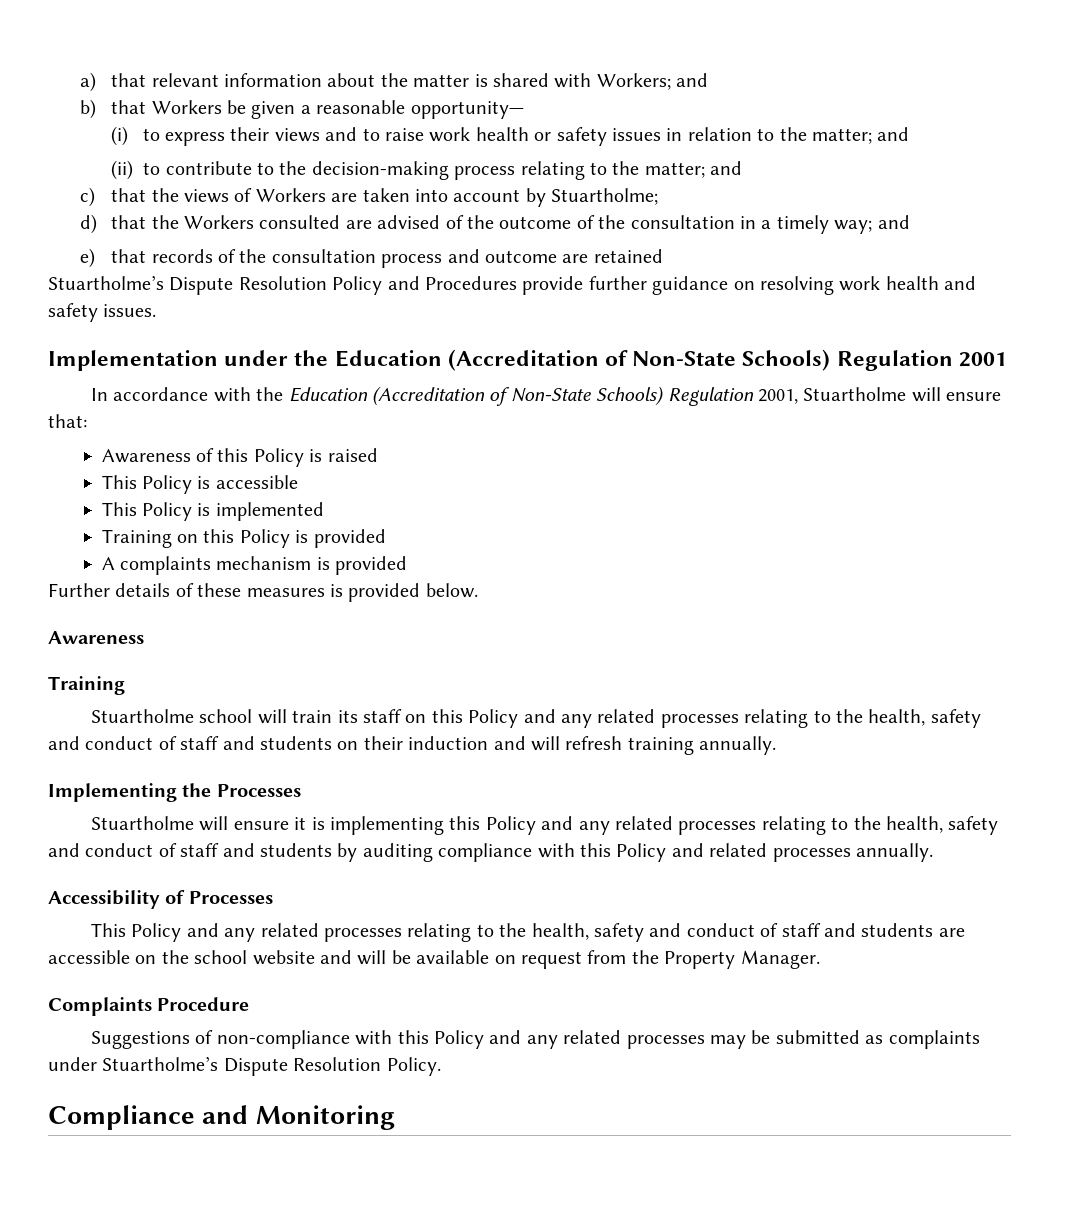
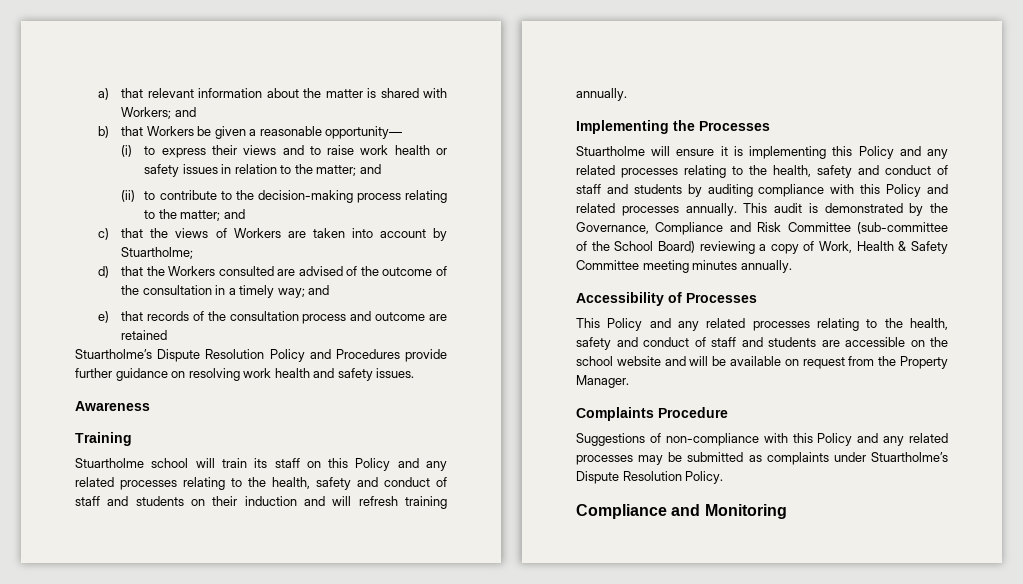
[48,349,1007,371] [91,386,1002,406] [48,414,87,428] [101,448,378,467] [101,475,298,494] [101,502,324,521] [101,529,386,548] [101,556,408,575] [48,583,478,602] // Implementation under the Education (Accreditation of Non-State Schools) Regulation 2001 // In accordance with the Education (Accreditation of Non-State Schools) Regulation 2001, Stuartholme will ensure that: // Awareness of this Policy is raised // This Policy is accessible // This Policy is implemented // Training on this Policy is provided // A complaints mechanism is provided // Further details of these measures is provided below. -> (415, 373) none
(933, 852) none -> [743,203,948,216] [576,222,948,235] [576,241,948,254] [576,260,792,273] This audit is demonstrated by the Governance, Compliance and Risk Committee (sub-committee of the School Board) reviewing a copy of Work, Health & Safety Committee meeting minutes annually.

